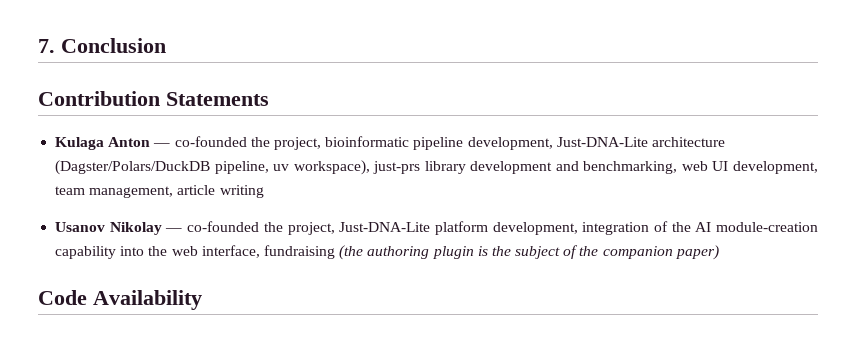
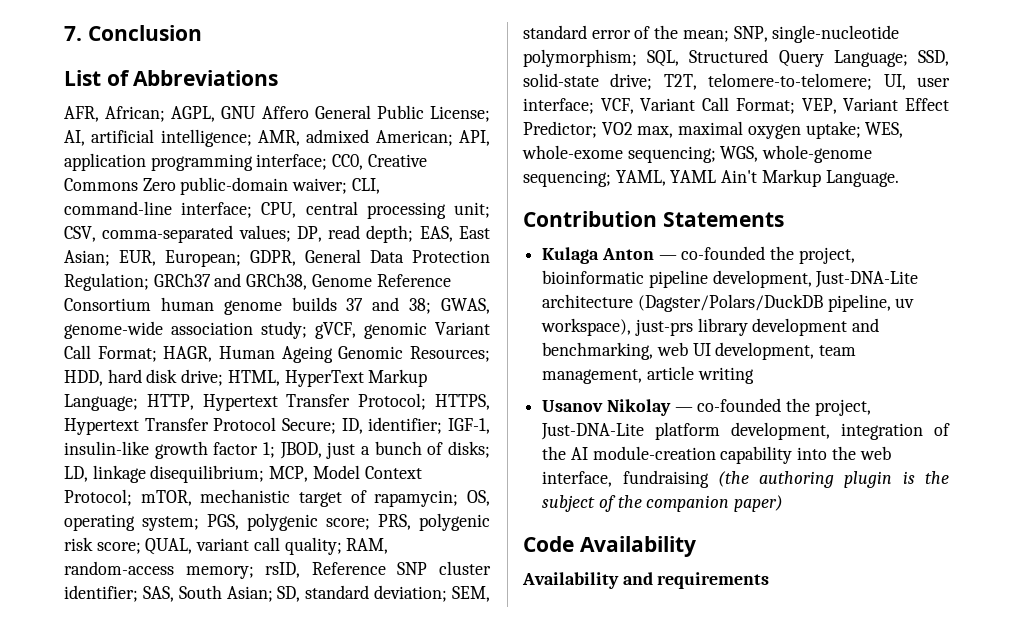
(166, 45) none -> [64,70,279,86] [64,105,490,122] [64,129,490,147] [64,153,427,171] [64,177,380,195] [64,201,490,219] [64,225,490,243] [64,249,490,267] [64,273,451,291] [64,297,490,315] [64,321,490,339] [64,345,490,363] [64,369,428,387] [64,393,491,411] [64,417,491,435] [64,441,491,459] [64,465,422,483] [64,489,491,507] [64,513,490,531] [64,537,389,555] [64,561,491,579] [64,585,490,602] [523,25,900,43] [523,49,949,67] [523,73,950,90] [523,97,949,114] [523,121,904,139] [522,145,873,163] [523,169,899,187] // List of Abbreviations // AFR, African; AGPL, GNU Affero General Public License; AI, artificial intelligence; AMR, admixed American; API, application programming interface; CC0, Creative Commons Zero public-domain waiver; CLI, command-line interface; CPU, central processing unit; CSV, comma-separated values; DP, read depth; EAS, East Asian; EUR, European; GDPR, General Data Protection Regulation; GRCh37 and GRCh38, Genome Reference Consortium human genome builds 37 and 38; GWAS, genome-wide association study; gVCF, genomic Variant Call Format; HAGR, Human Ageing Genomic Resources; HDD, hard disk drive; HTML, HyperText Markup Language; HTTP, Hypertext Transfer Protocol; HTTPS, Hypertext Transfer Protocol Secure; ID, identifier; IGF-1, insulin-like growth factor 1; JBOD, just a bunch of disks; LD, linkage disequilibrium; MCP, Model Context Protocol; mTOR, mechanistic target of rapamycin; OS, operating system; PGS, polygenic score; PRS, polygenic risk score; QUAL, variant call quality; RAM, random-access memory; rsID, Reference SNP cluster identifier; SAS, South Asian; SD, standard deviation; SEM, standard error of the mean; SNP, single-nucleotide polymorphism; SQL, Structured Query Language; SSD, solid-state drive; T2T, telomere-to-telomere; UI, user interface; VCF, Variant Call Format; VEP, Variant Effect Predictor; VO2 max, maximal oxygen uptake; WES, whole-exome sequencing; WGS, whole-genome sequencing; YAML, YAML Ain't Markup Language.
(202, 300) none -> [522,572,770,589] // Availability and requirements

